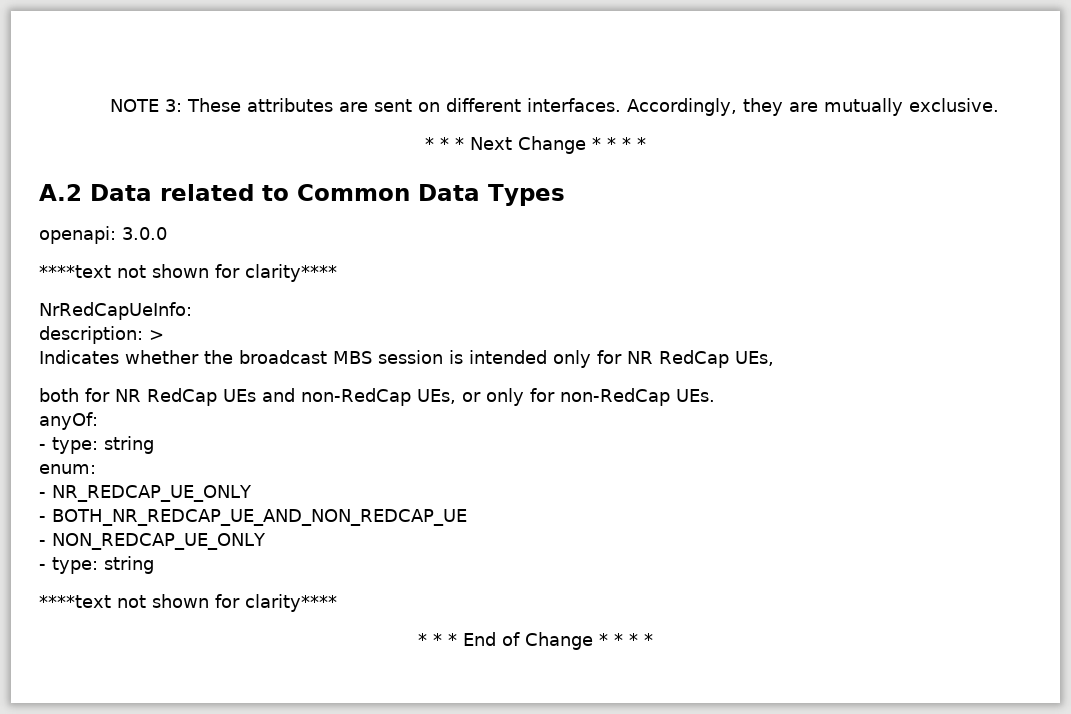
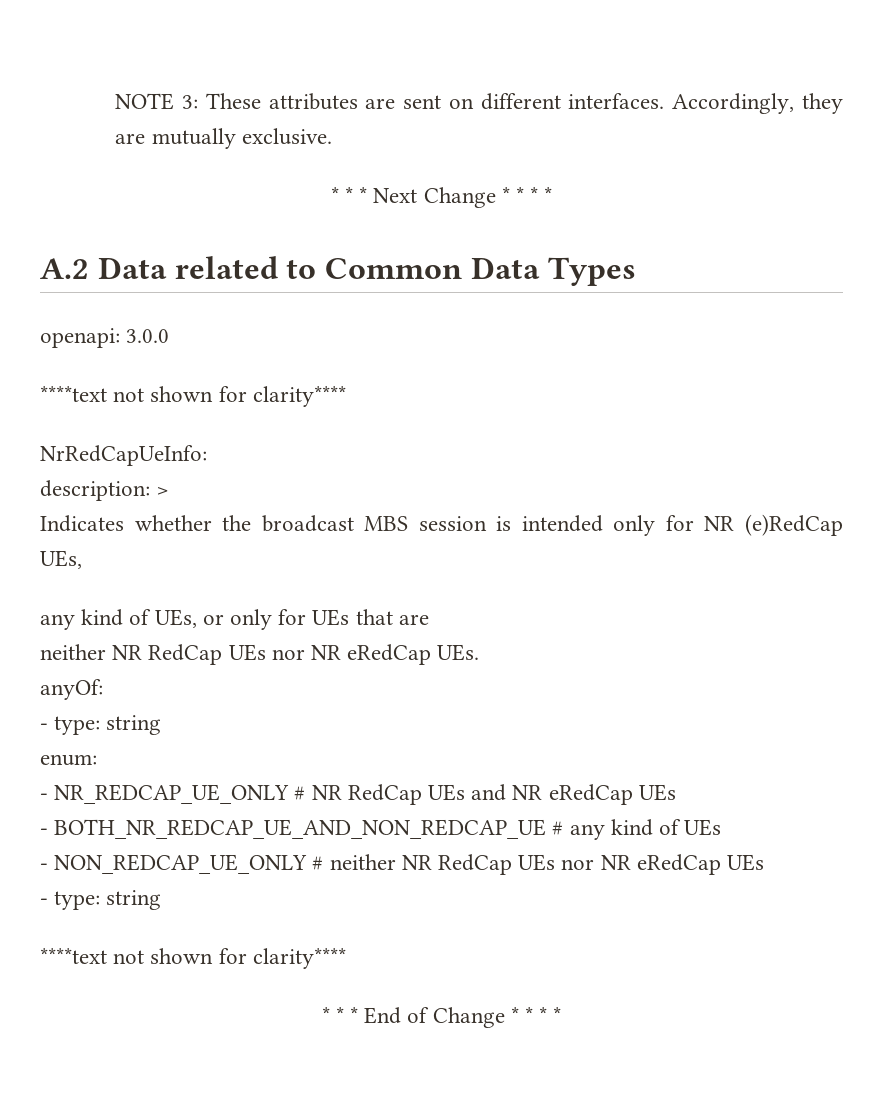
[659,350,729,368] RedCap -> [744,514,843,536] (e)RedCap
[39,388,670,406] both for NR RedCap UEs and non-RedCap UEs, or only for non-RedCap -> [40,609,429,630] [40,644,432,665] any kind of UEs, or only for UEs that are // neither NR RedCap UEs nor NR eRedCap
[39,509,467,526] [39,533,266,550] // - BOTH_NR_REDCAP_UE_AND_NON_REDCAP_UE // - NON_REDCAP_UE_ONLY -> [294,784,676,805] [40,819,722,840] [40,854,765,875] # NR RedCap UEs and NR eRedCap UEs // - BOTH_NR_REDCAP_UE_AND_NON_REDCAP_UE # any kind of UEs // - NON_REDCAP_UE_ONLY # neither NR RedCap UEs nor NR eRedCap UEs

